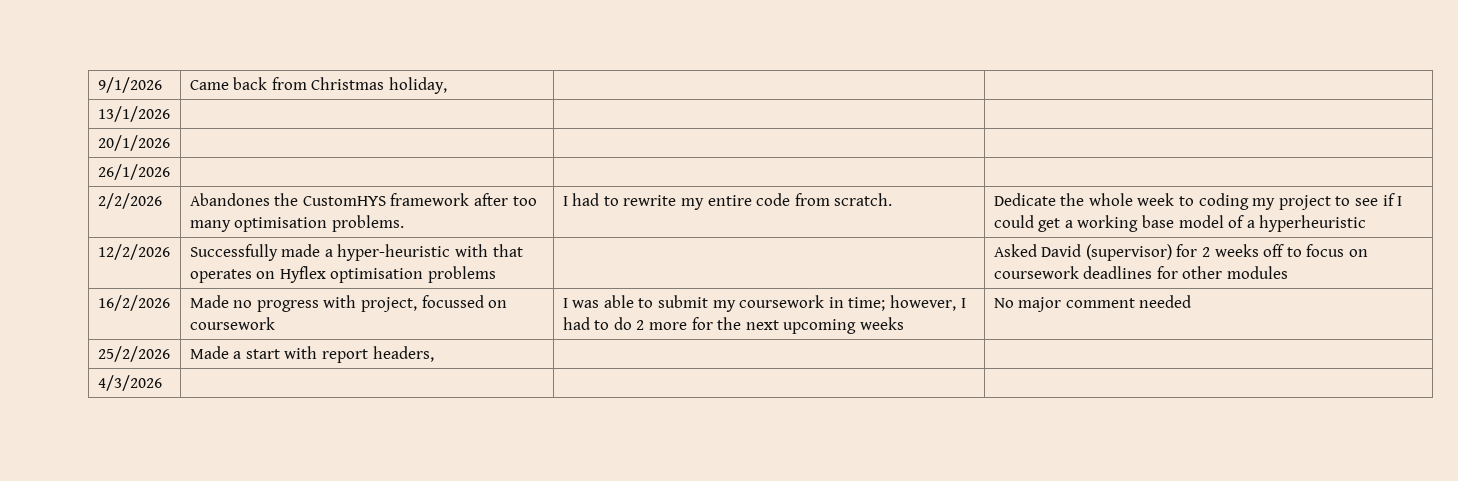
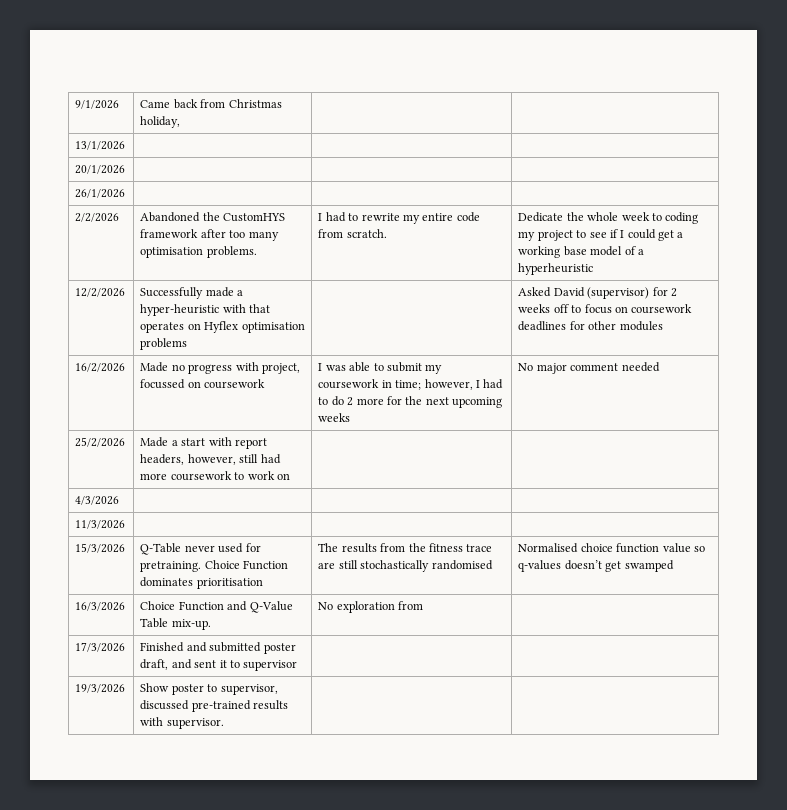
[189,193,270,206] Abandones -> [140,212,201,222] Abandoned
[97,375,162,391] | | // 4/3/2026 | -> [187,454,281,465] [140,471,290,481] [75,496,120,505] [75,520,126,529] [75,543,126,553] [140,543,261,555] [140,560,289,572] [140,577,263,589] [318,543,493,553] [318,560,493,572] [518,543,705,553] [518,560,674,572] [75,602,126,611] [140,601,293,613] [140,618,211,630] [318,601,424,613] [75,642,126,652] [140,642,296,654] [140,659,298,671] [75,684,126,693] [140,683,278,695] [140,700,289,712] [140,717,224,729] however, still had more coursework to work on | | // 4/3/2026 | | | // 11/3/2026 | | | // 15/3/2026 | Q-Table never used for pretraining. Choice Function dominates prioritisation | The results from the fitness trace are still stochastically randomised | Normalised choice function value so q-values doesn’t get swamped // 16/3/2026 | Choice Function and Q-Value Table mix-up. | No exploration from | // 17/3/2026 | Finished and submitted poster draft, and sent it to supervisor | | // 19/3/2026 | Show poster to supervisor, discussed pre-trained results with supervisor.

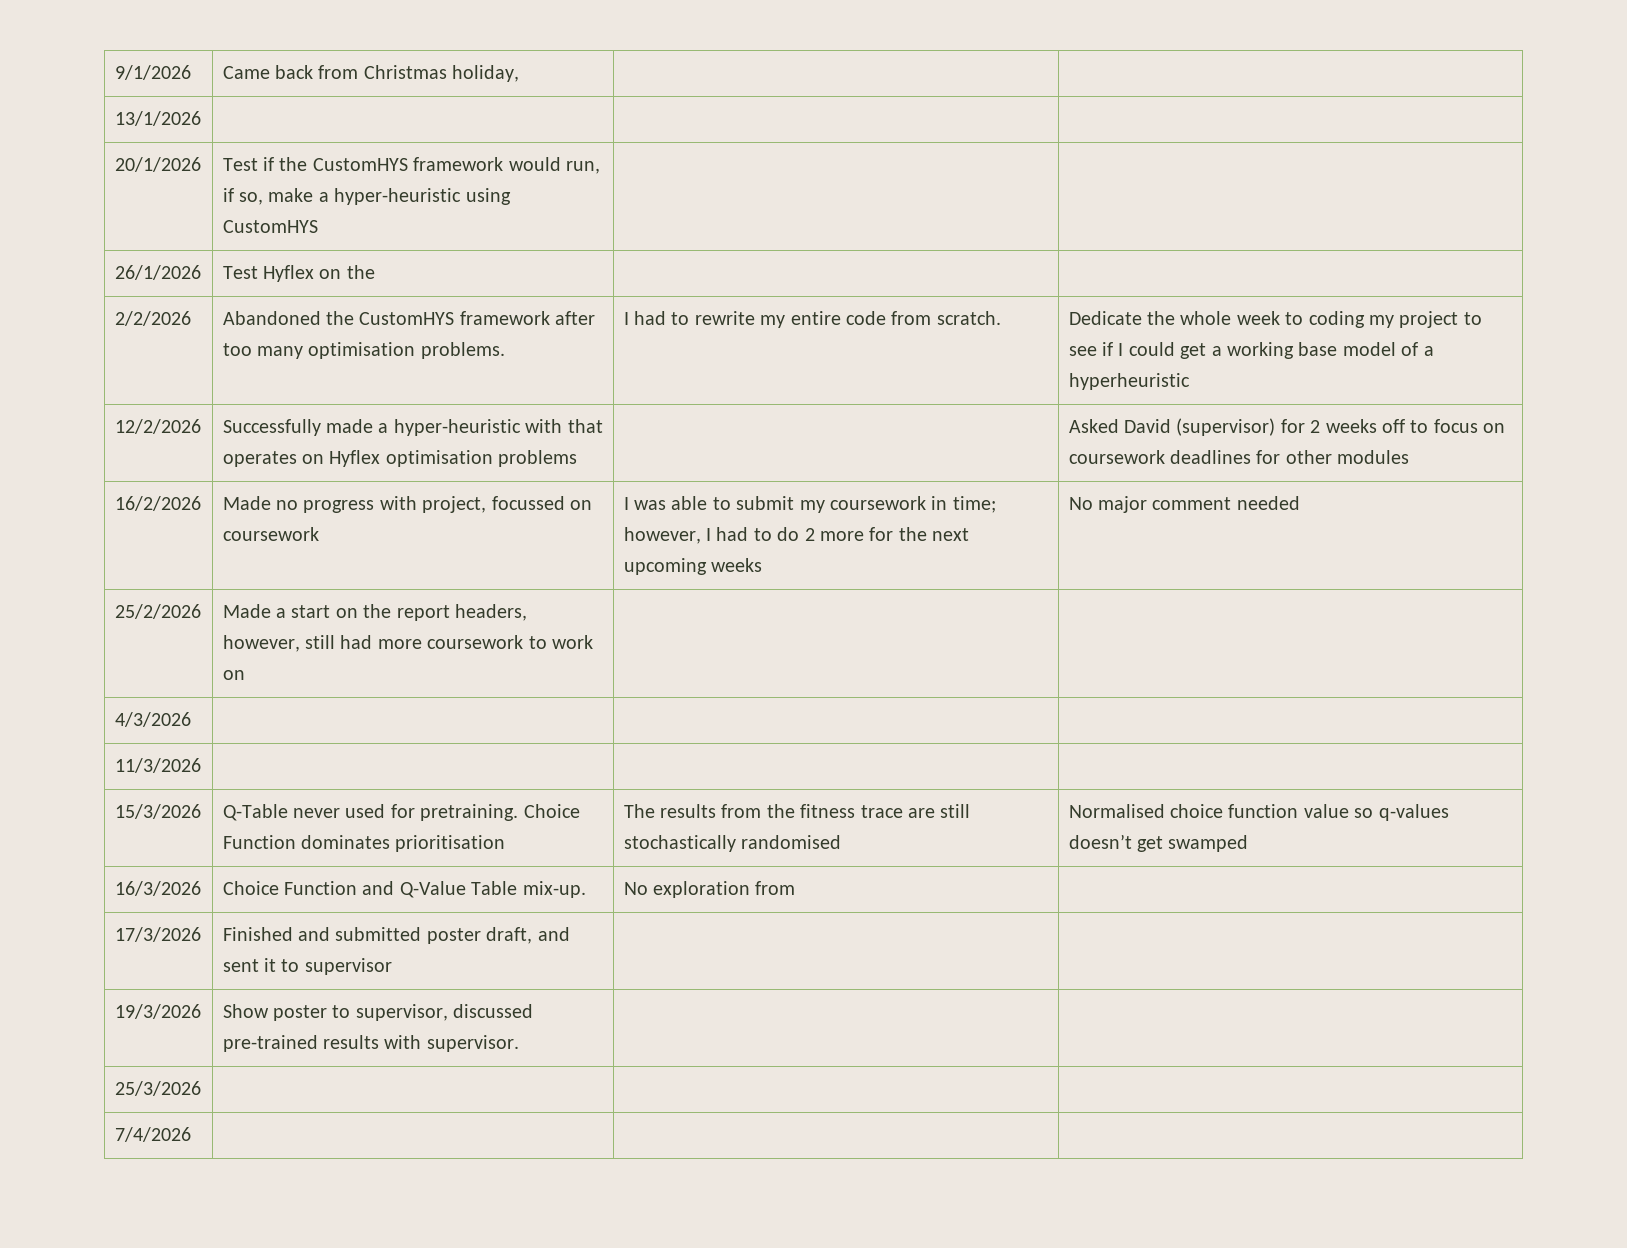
[75,189,126,198] | | // 26/1/2026 | -> [222,157,600,174] [222,188,511,205] [222,220,318,233] [114,265,201,280] [222,265,375,282] Test if the CustomHYS framework would run, if so, make a hyper-heuristic using CustomHYS | | // 26/1/2026 | Test Hyflex on the
[208,437,232,446] with -> [335,604,392,618] on the
(224, 723) none -> [114,1081,201,1096] [114,1127,191,1142] // 25/3/2026 | | | // 7/4/2026 | | |

